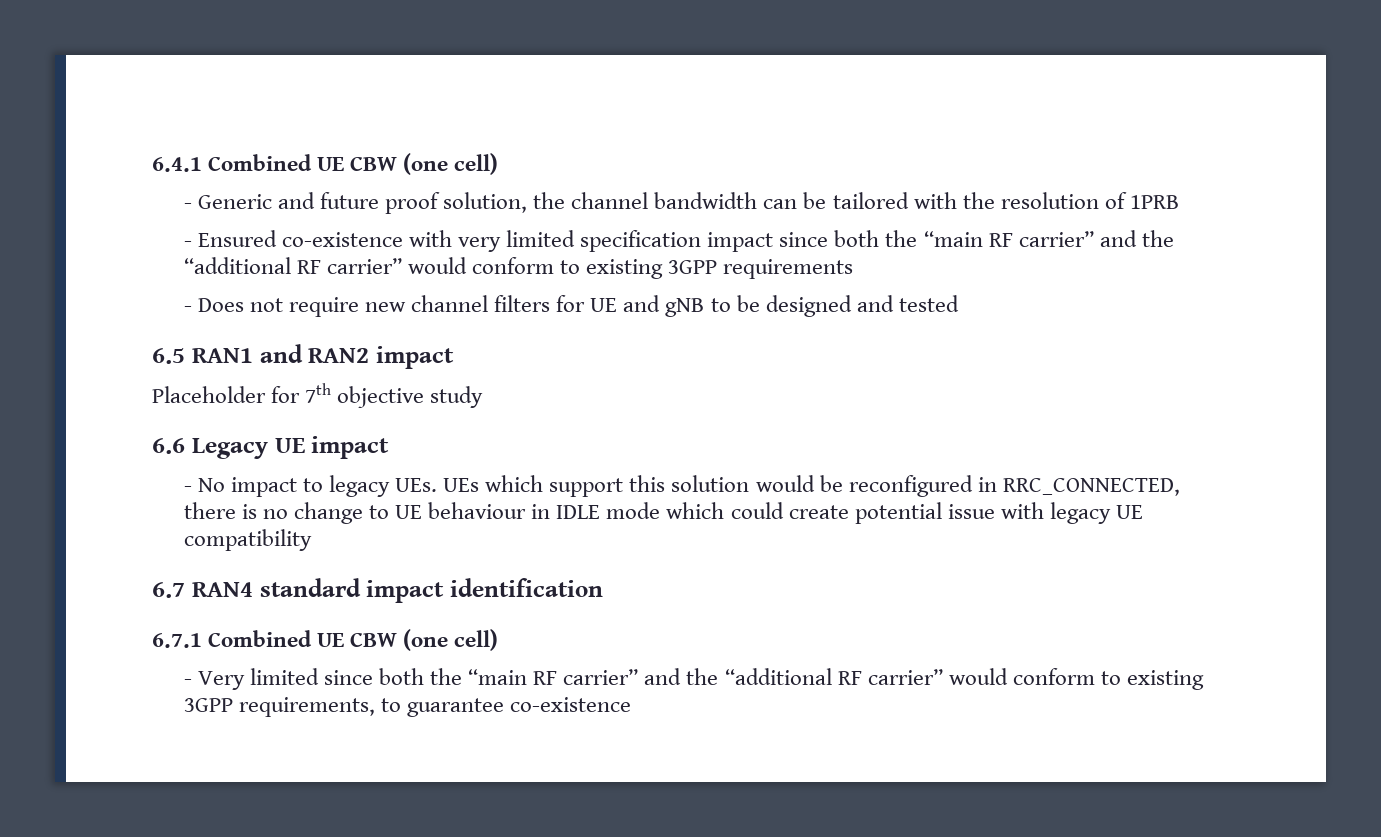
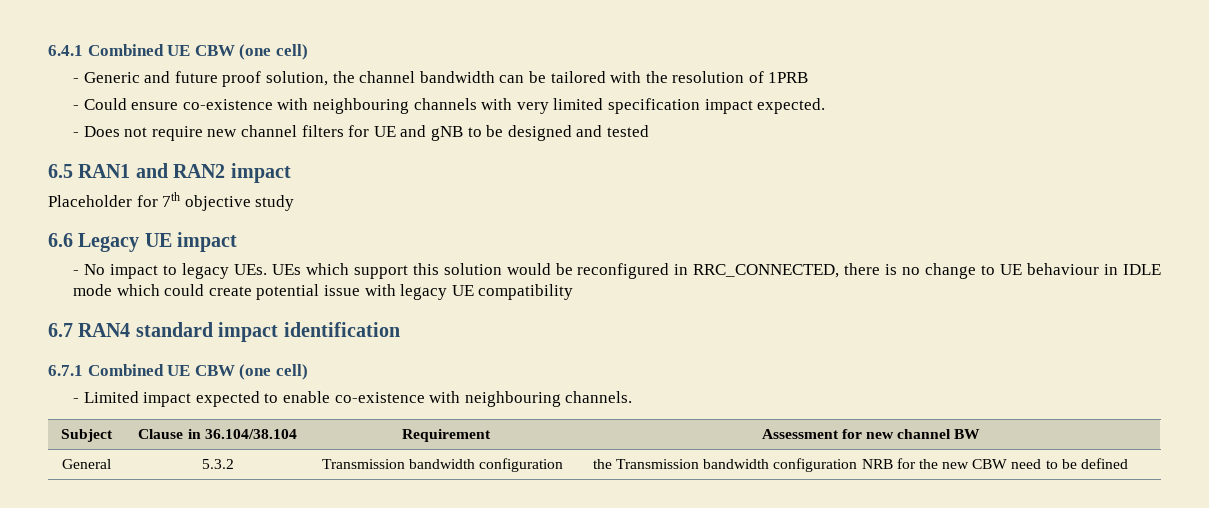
[197,230,1174,252] [183,257,854,279] Ensured co-existence with very limited specification impact since both the “main RF carrier” and the “additional RF carrier” would conform to existing 3GPP requirements -> [83,98,826,114] Could ensure co-existence with neighbouring channels with very limited specification impact expected.
[197,668,1204,690] [183,697,632,717] Very limited since both the “main RF carrier” and the “additional RF carrier” would conform to existing 3GPP requirements, to guarantee co-existence -> [83,391,633,407] [61,429,113,442] [138,429,297,439] [402,429,491,442] [761,429,981,439] [62,459,111,469] [201,459,234,469] [321,458,564,472] [592,458,1129,472] Limited impact expected to enable co-existence with neighbouring channels. // Subject | Clause in 36.104/38.104 | Requirement | Assessment for new channel BW // General | 5.3.2 | Transmission bandwidth configuration | the Transmission bandwidth configuration NRB for the new CBW need to be defined

